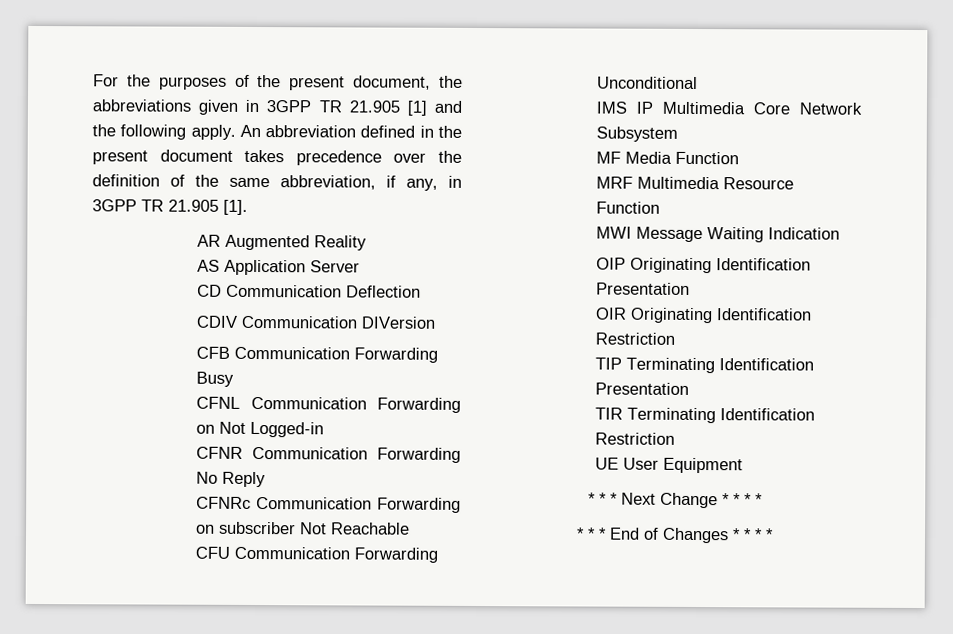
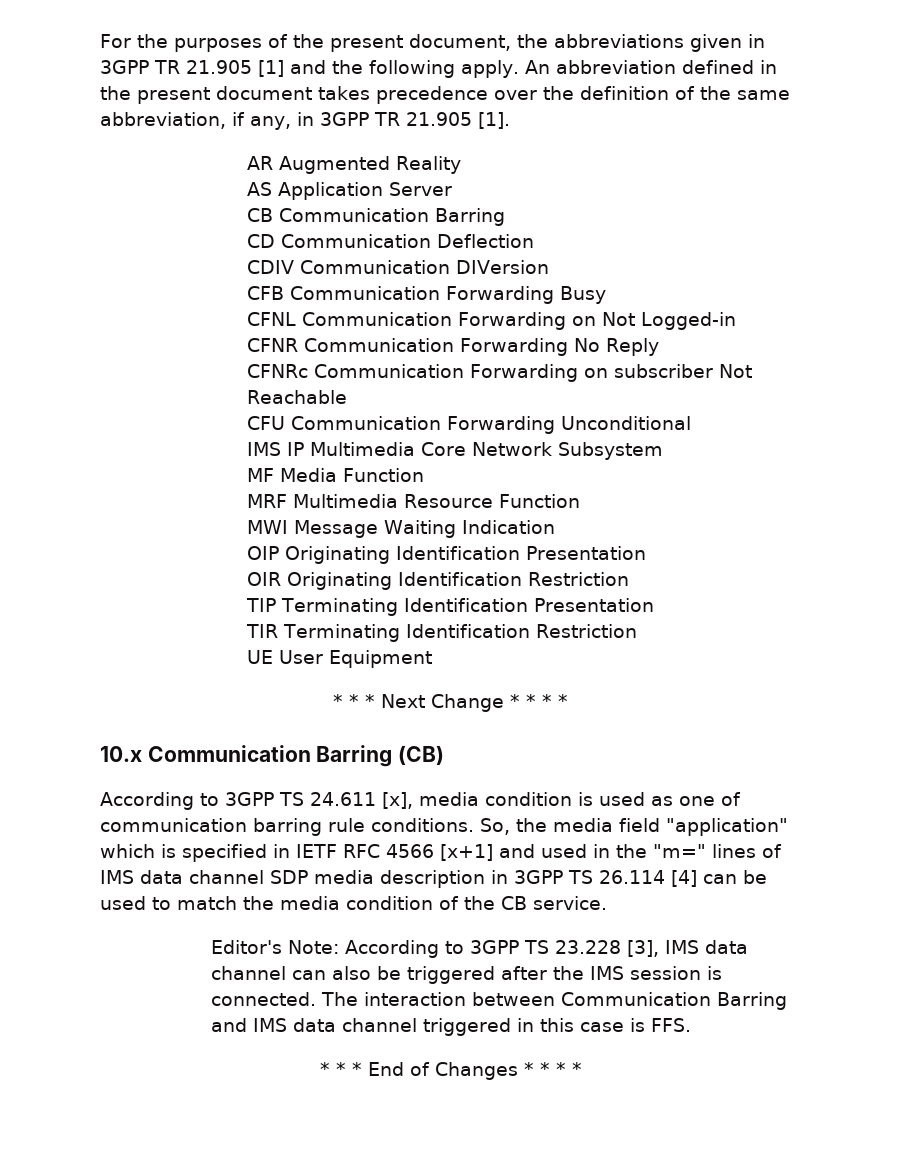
(361, 266) none -> [247,208,506,226] // CB Communication Barring
(763, 499) none -> [100,745,445,767] [100,792,741,810] [100,818,788,836] [100,844,782,862] [100,870,767,888] [100,896,607,910] [210,940,748,958] [210,966,722,984] [210,992,787,1010] [210,1018,691,1036] // 10.x Communication Barring (CB) // According to 3GPP TS 24.611 [x], media condition is used as one of communication barring rule conditions. So, the media field "application" which is specified in IETF RFC 4566 [x+1] and used in the "m=" lines of IMS data channel SDP media description in 3GPP TS 26.114 [4] can be used to match the media condition of the CB service. // Editor's Note: According to 3GPP TS 23.228 [3], IMS data channel can also be triggered after the IMS session is connected. The interaction between Communication Barring and IMS data channel triggered in this case is FFS.

